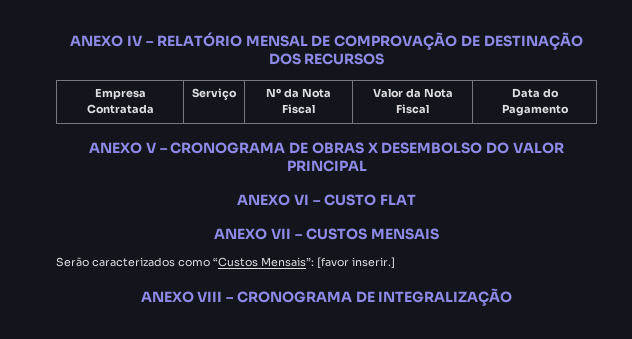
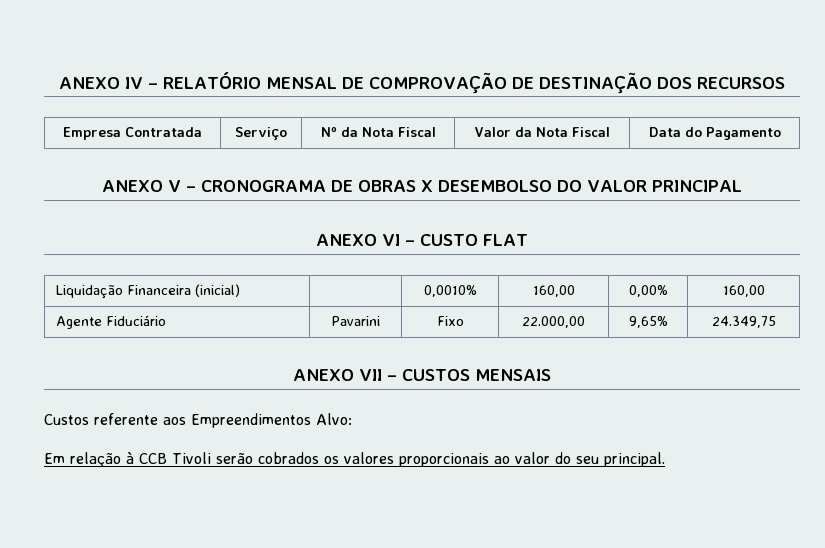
(416, 199) none -> [55,284,240,299] [423,285,477,297] [532,285,575,297] [628,285,668,297] [722,285,765,297] [55,315,166,329] [331,316,380,326] [436,316,464,326] [522,316,585,328] [628,316,668,328] [711,316,776,328] // Liquidação Financeira (inicial) | | 0,0010% | 160,00 | 0,00% | 160,00 // Agente Fiduciário | Pavarini | Fixo | 22.000,00 | 9,65% | 24.349,75
[56,257,395,269] [140,288,513,306] Serão caracterizados como “Custos Mensais”: [favor inserir.] // ANEXO VIII – CRONOGRAMA DE INTEGRALIZAÇÃO -> [44,413,352,428] [44,452,665,468] Custos referente aos Empreendimentos Alvo: // Em relação à CCB Tivoli serão cobrados os valores proporcionais ao valor do seu principal.

